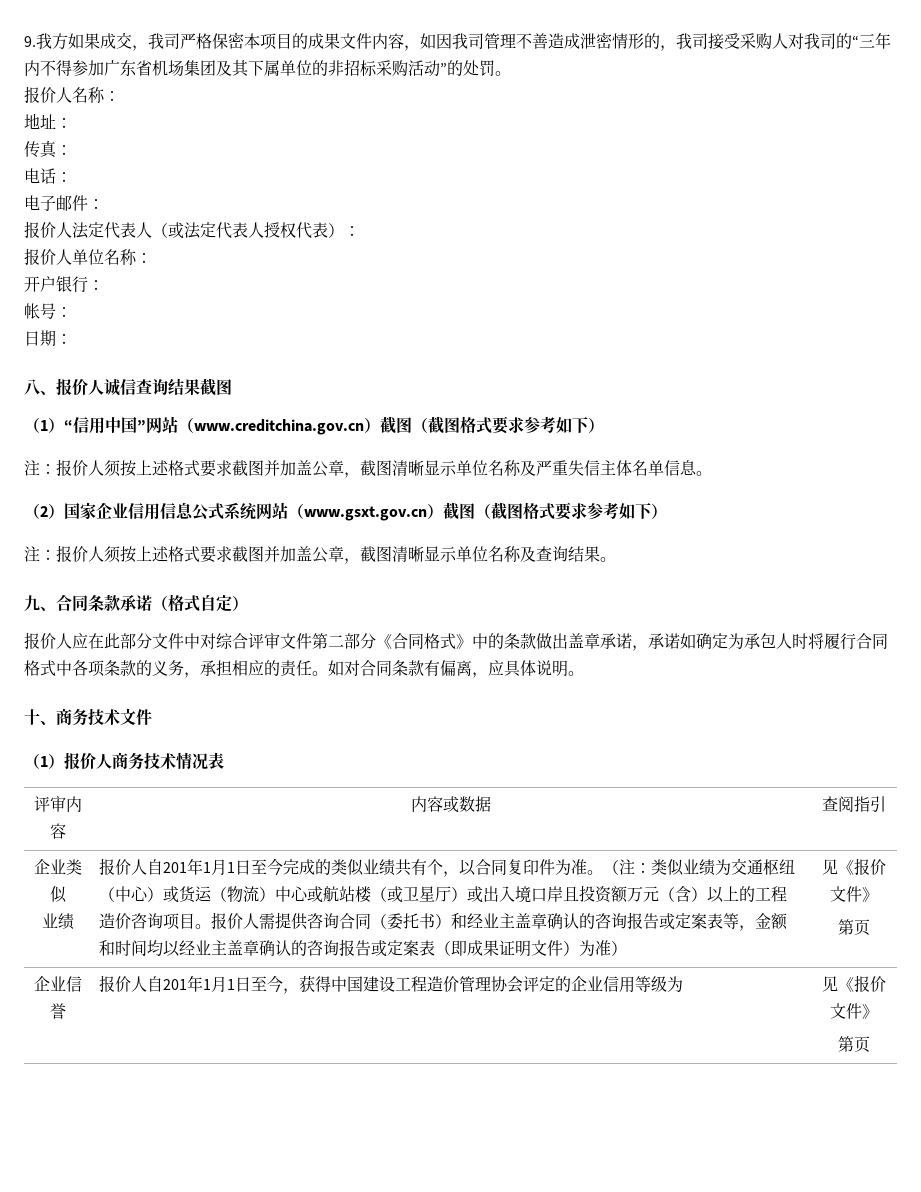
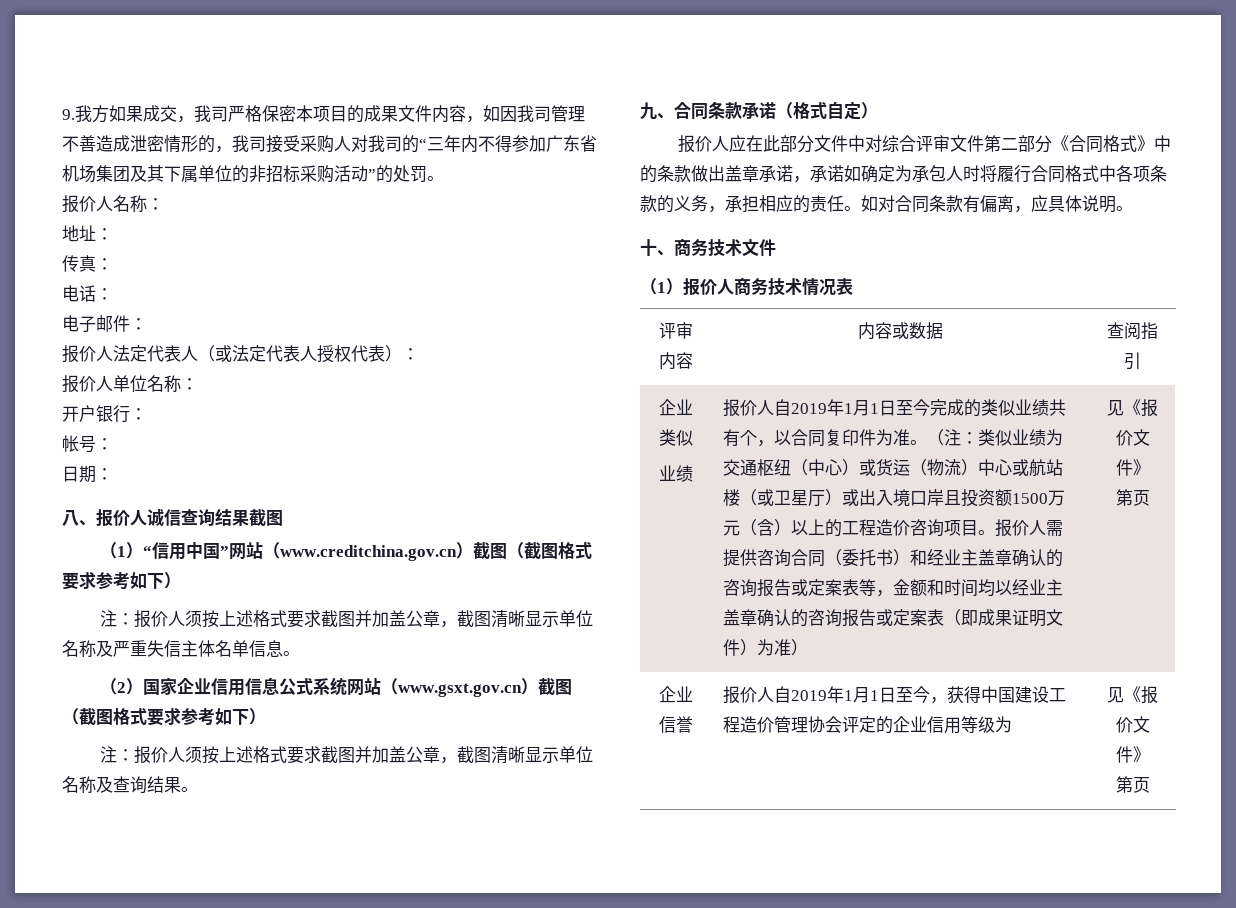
[162,862,187,873] 201 -> [790,403,827,414] 2019
(628, 894) none -> [1011,493,1048,504] 1500
[162,979,187,990] 201 -> [790,690,827,701] 2019

